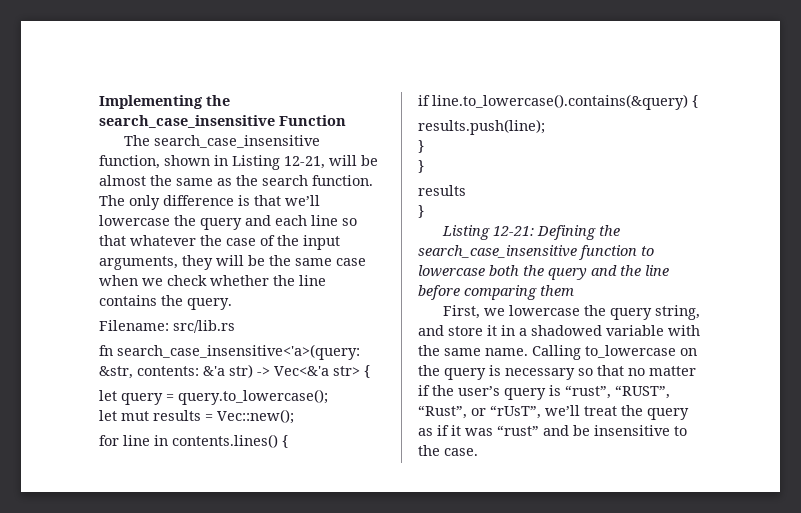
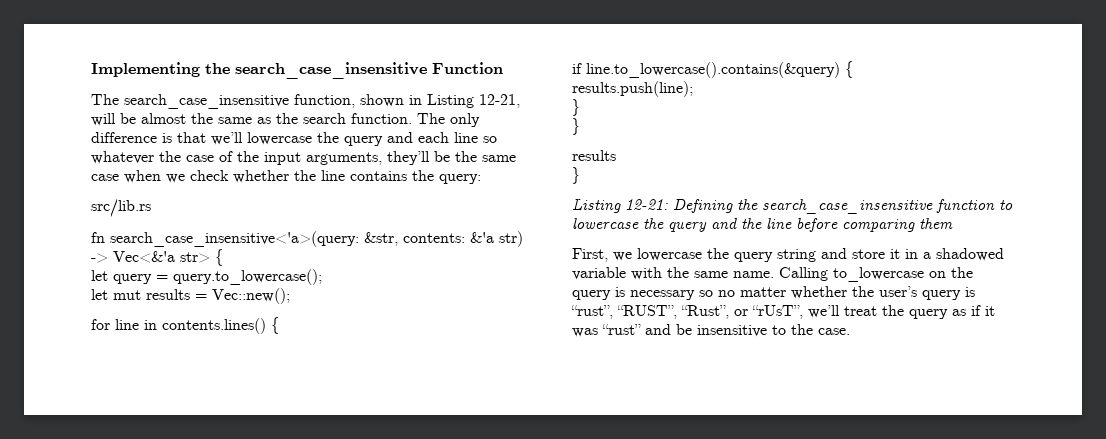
[99,235,126,246] that -> (497, 139) none
[182,255,244,270] they will -> [387,151,430,165] they’ll
[187,298,232,310] [99,320,169,331] query. // Filename: -> [439,174,481,184] query: //
[489,265,519,276] both -> (639, 223) none
[655,305,701,320] string, -> [777,249,816,262] string
[597,365,624,376] that -> (713, 293) none
[418,385,430,396] if -> [791,286,847,299] whether

